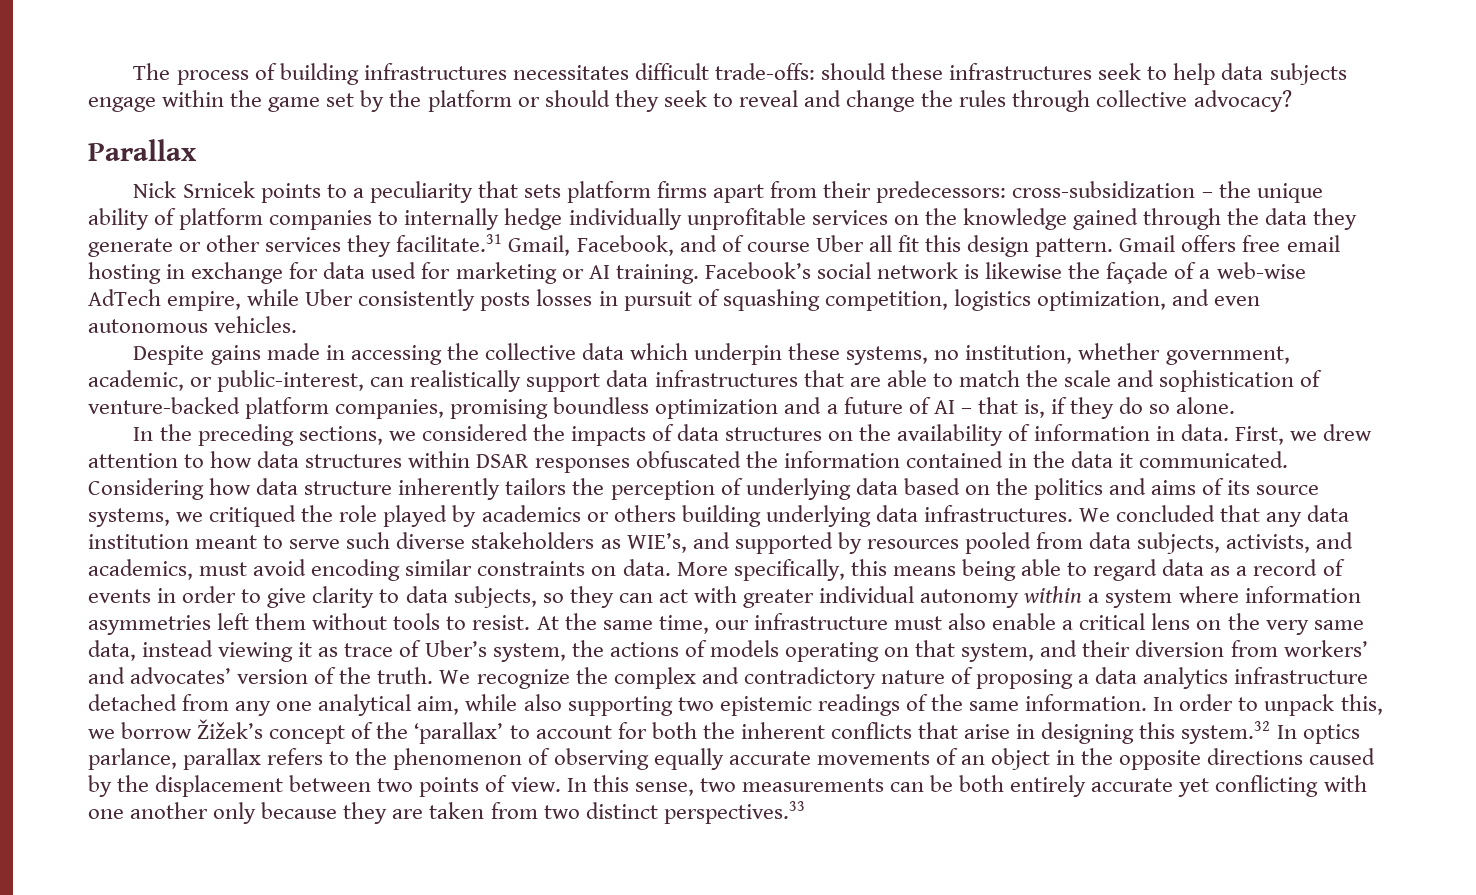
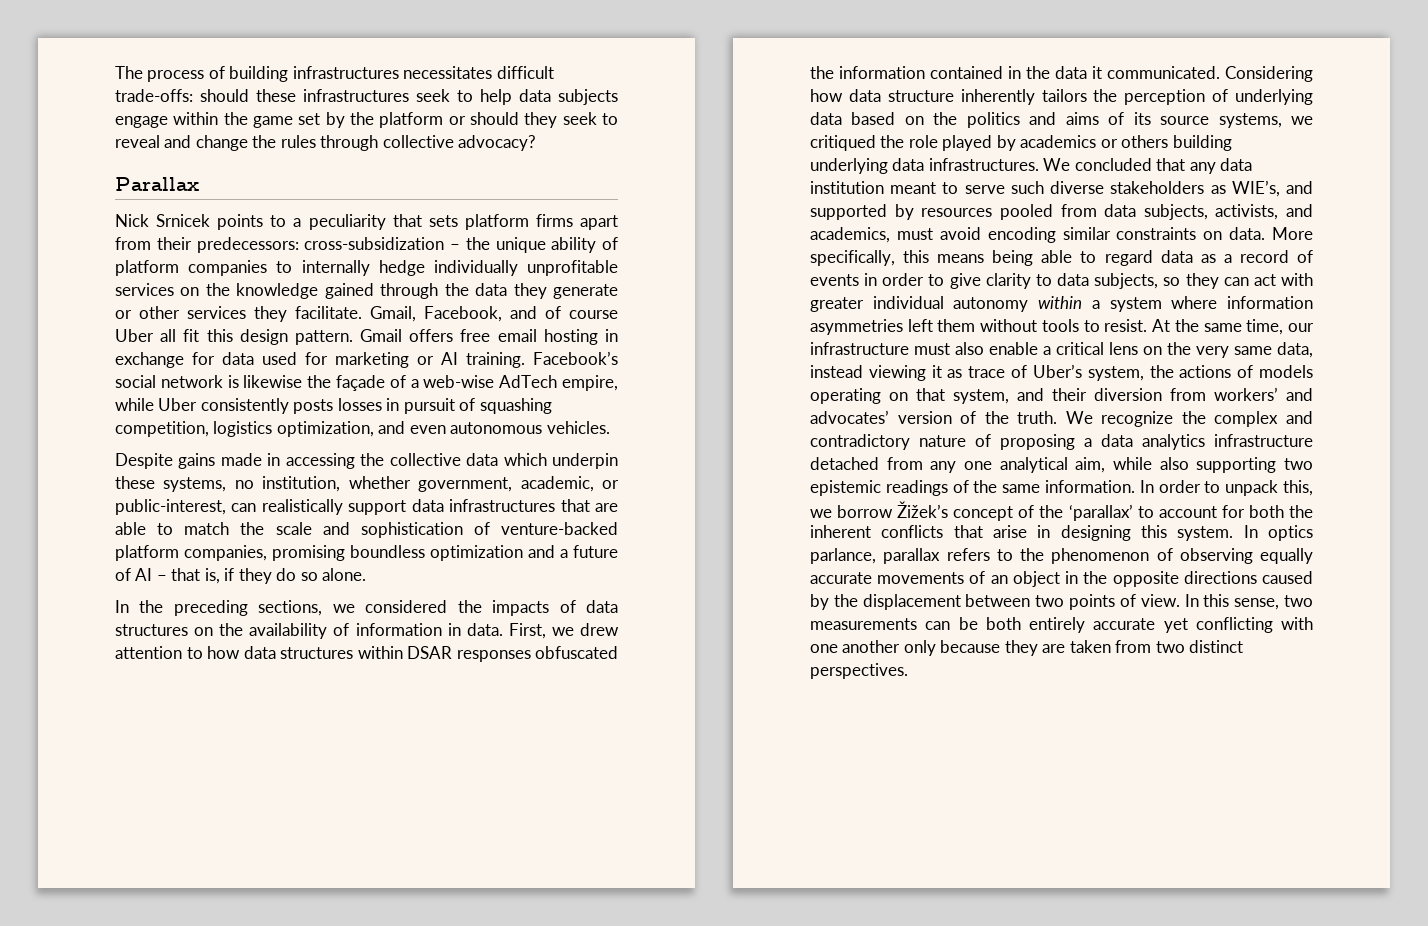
[396,234,503,252] facilitate.31 -> [295,306,362,319] facilitate.
[1181,721,1271,744] system.32 -> [1177,526,1234,541] system.
[663,801,805,824] perspectives.33 -> [810,663,908,679] perspectives.

